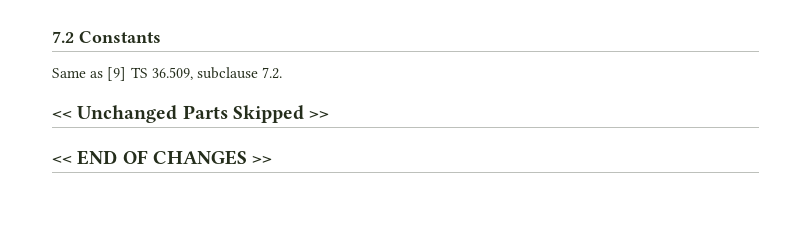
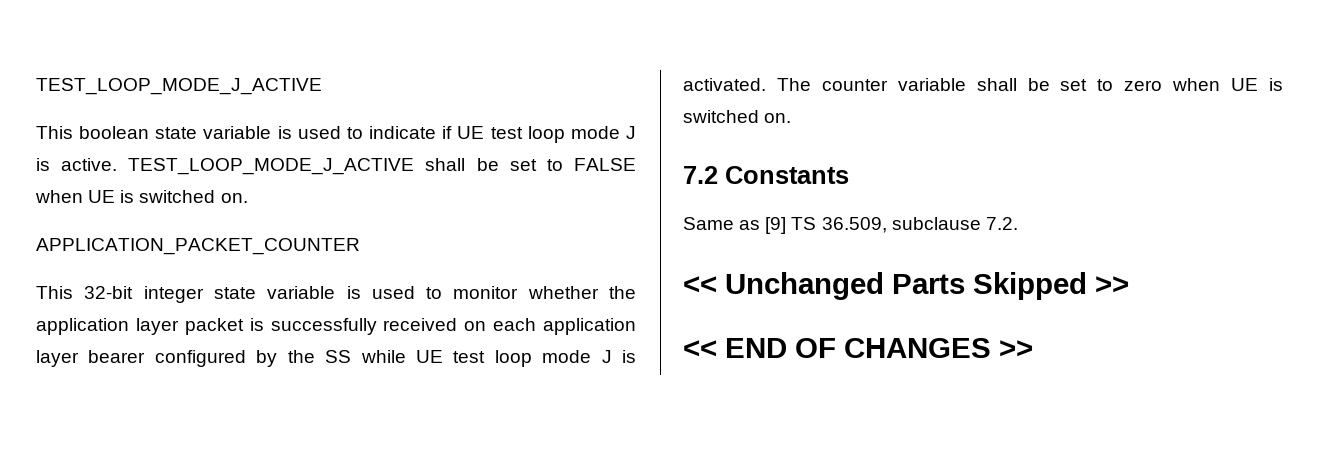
(52, 37) none -> [36,78,322,95] [36,126,636,143] [36,158,637,175] [35,190,248,203] [36,238,360,255] [36,286,636,303] [36,318,636,335] [36,350,636,367] [683,78,1283,91] [683,110,792,123] TEST_LOOP_MODE_J_ACTIVE // This boolean state variable is used to indicate if UE test loop mode J is active. TEST_LOOP_MODE_J_ACTIVE shall be set to FALSE when UE is switched on. // APPLICATION_PACKET_COUNTER // This 32-bit integer state variable is used to monitor whether the application layer packet is successfully received on each application layer bearer configured by the SS while UE test loop mode J is activated. The counter variable shall be set to zero when UE is switched on. //

